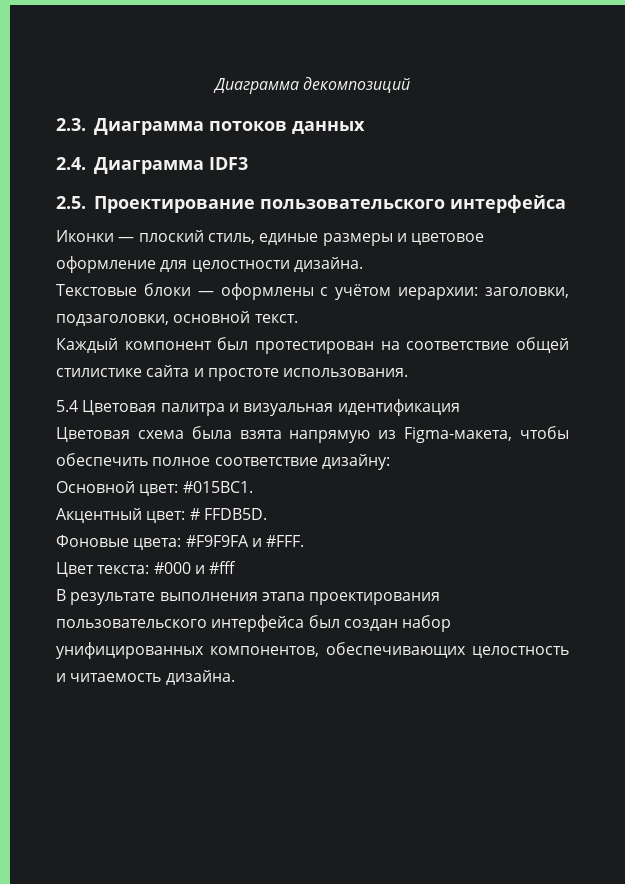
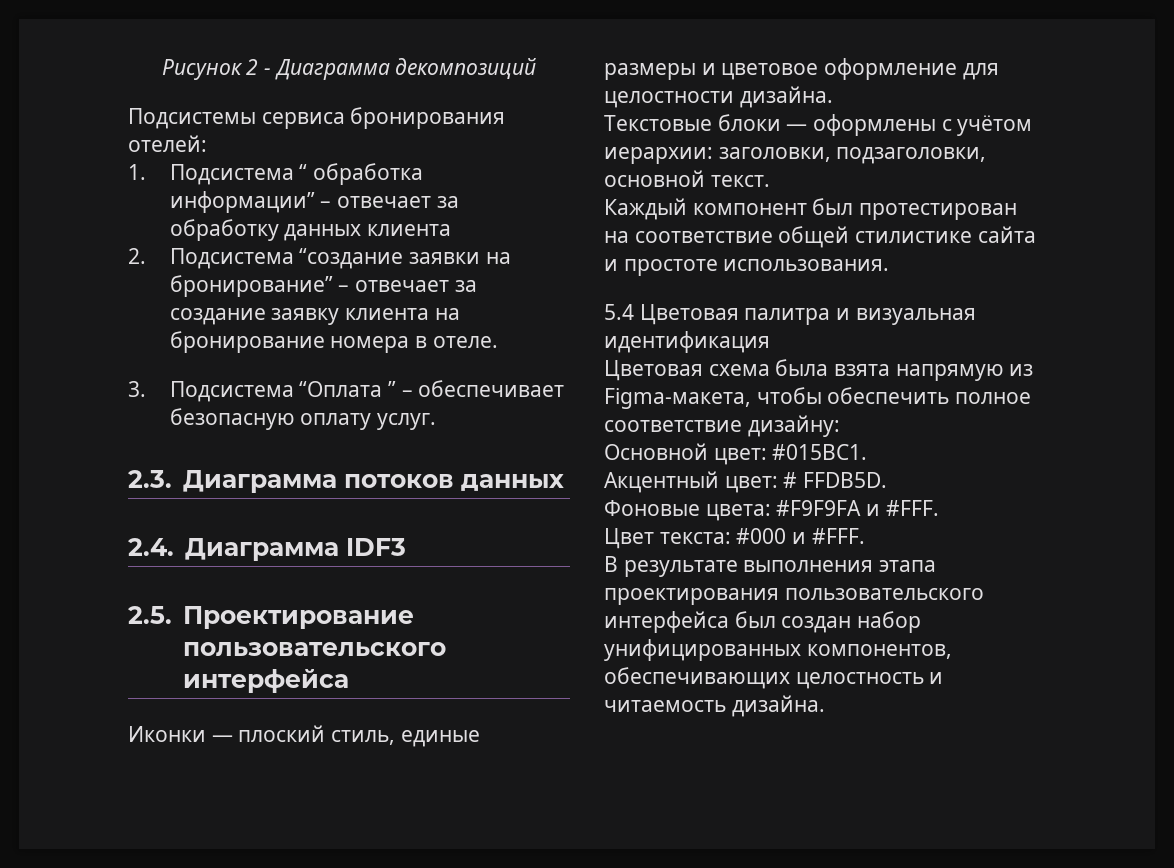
(212, 86) none -> [161,59,271,80] Рисунок 2 -
(411, 85) none -> [128,107,506,129] [128,135,207,152] [128,163,423,185] [169,191,459,213] [169,219,451,241] [128,248,511,269] [169,275,477,297] [169,308,460,325] [169,331,498,353] [128,380,565,402] [169,408,436,430] // Подсистемы сервиса бронирования отелей: // 1. Подсистема “ обработка информации” – отвечает за обработку данных клиента // 2. Подсистема “создание заявки на бронирование” – отвечает за создание заявку клиента на бронирование номера в отеле. // 3. Подсистема “Оплата ” – обеспечивает безопасную оплату услуг.
[209,561,237,574] #fff -> [811,528,865,544] #FFF.

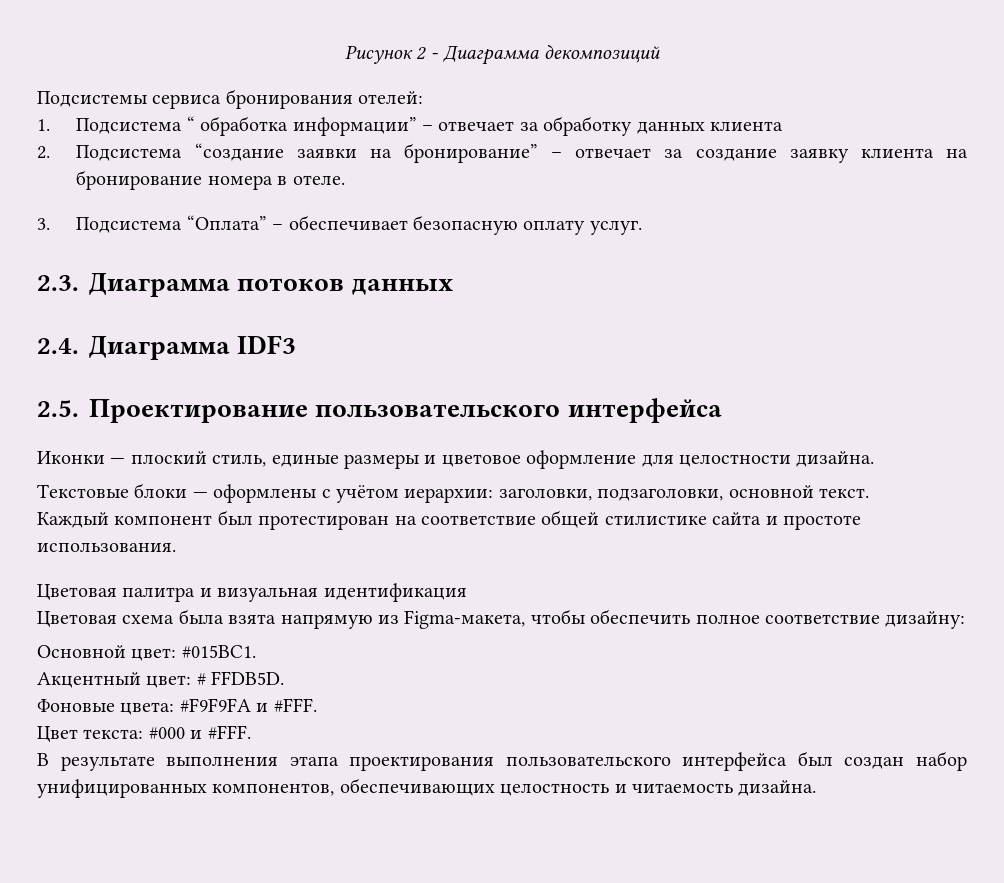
[299,381,396,397] “Оплата ” -> [186,215,267,230] “Оплата”
[604,304,634,320] 5.4 -> (176, 547) none

